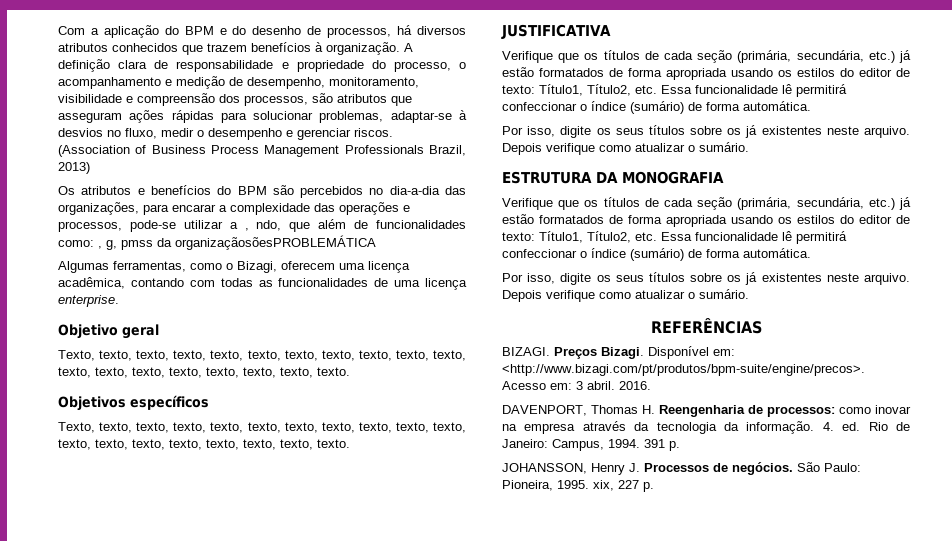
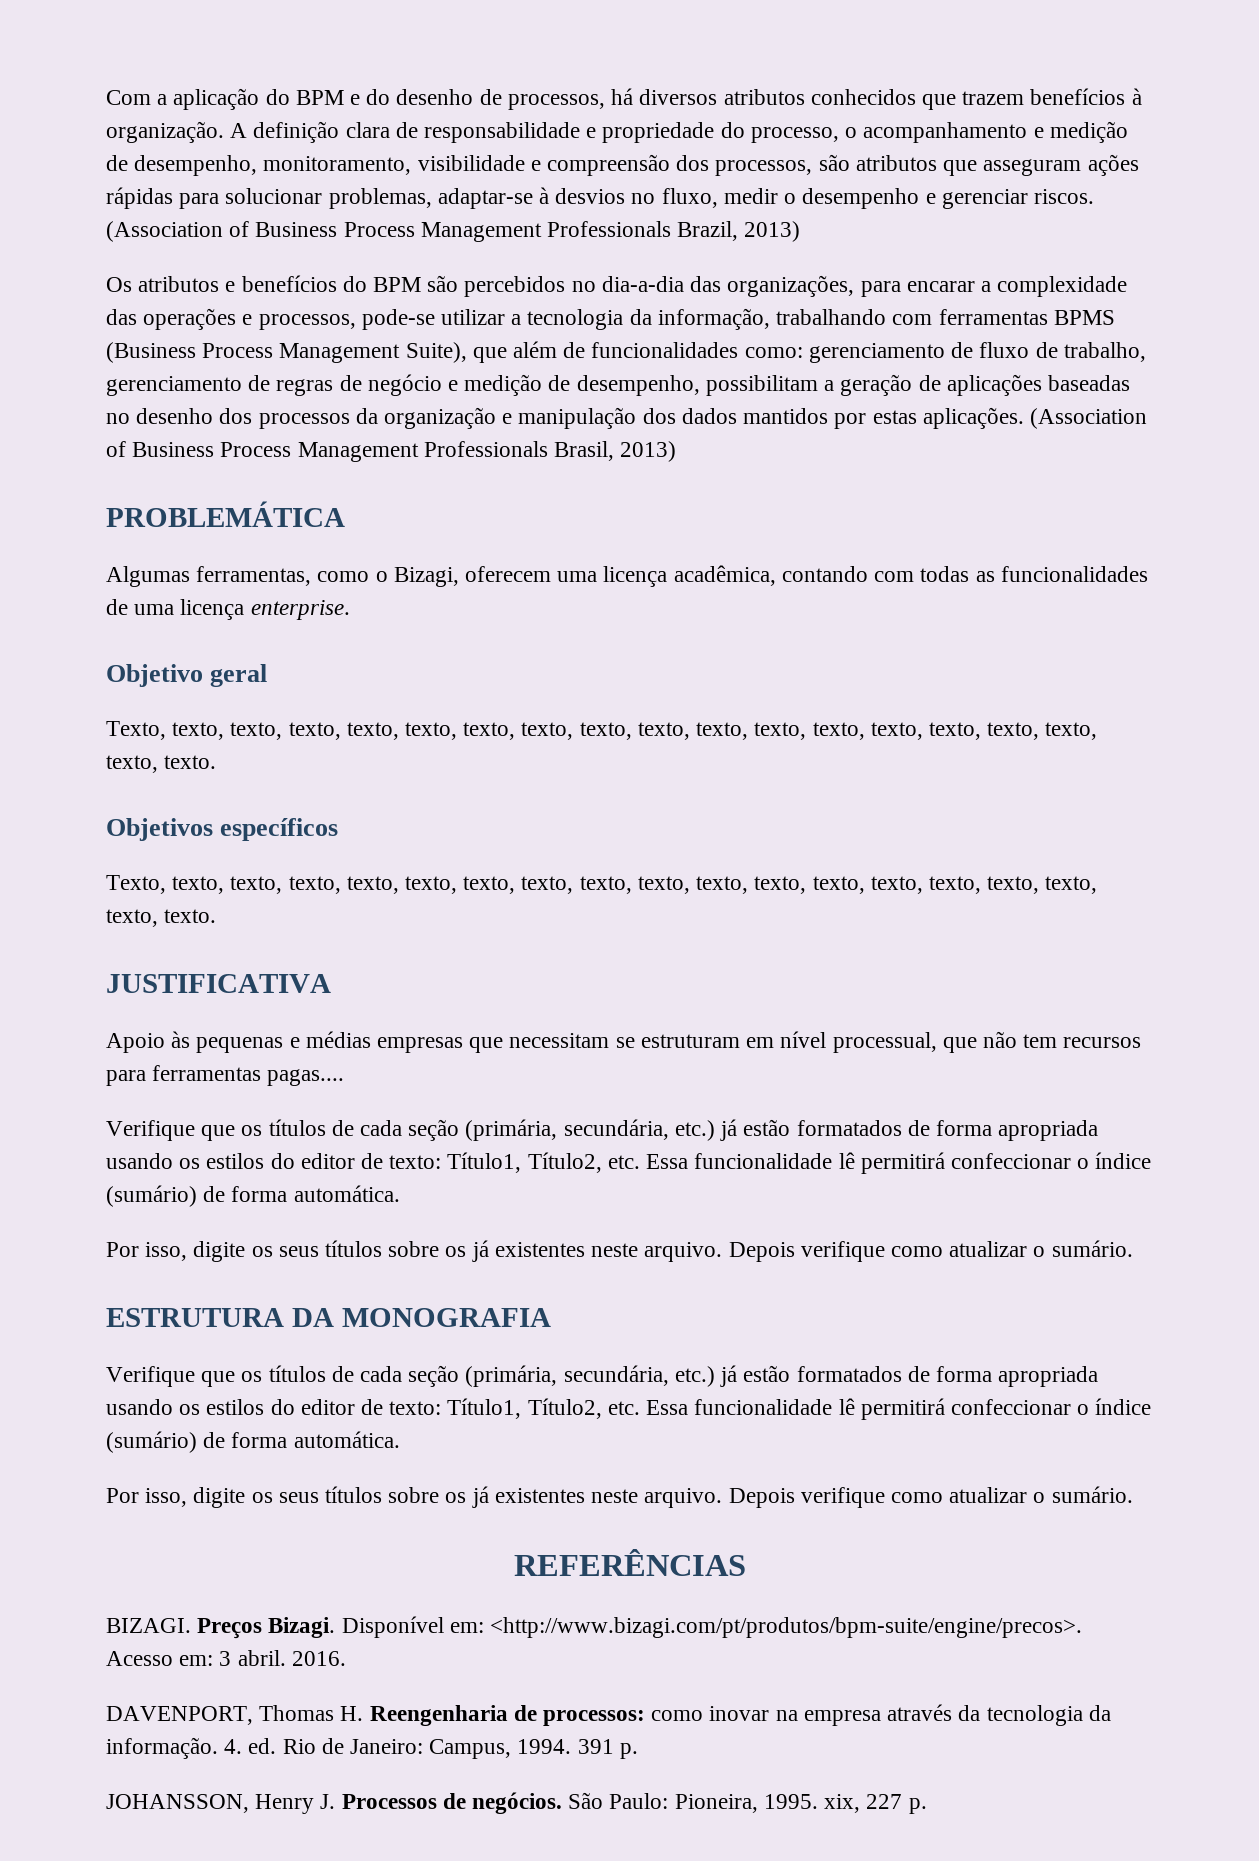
[244,220,282,231] , ndo, -> [527,308,1115,330] [106,342,467,363] tecnologia da informação, trabalhando com ferramentas BPMS (Business Process Management Suite),
[98,235,376,250] , g, pmss da organizaçãosõesPROBLEMÁTICA -> [808,342,1146,363] [106,374,1130,396] [106,407,1147,429] [106,441,677,462] [106,501,345,527] gerenciamento de fluxo de trabalho, gerenciamento de regras de negócio e medição de desempenho, possibilitam a geração de aplicações baseadas no desenho dos processos da organização e manipulação dos dados mantidos por estas aplicações. (Association of Business Process Management Professionals Brasil, 2013) // PROBLEMÁTICA
(611, 31) none -> [106,1031,1142,1053] [106,1065,345,1086] // Apoio às pequenas e médias empresas que necessitam se estruturam em nível processual, que não tem recursos para ferramentas pagas....

